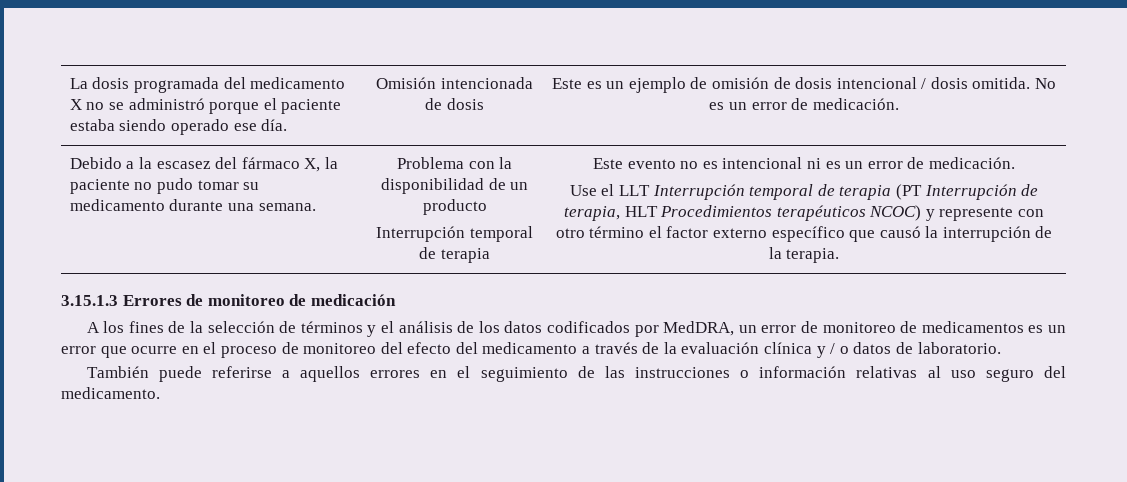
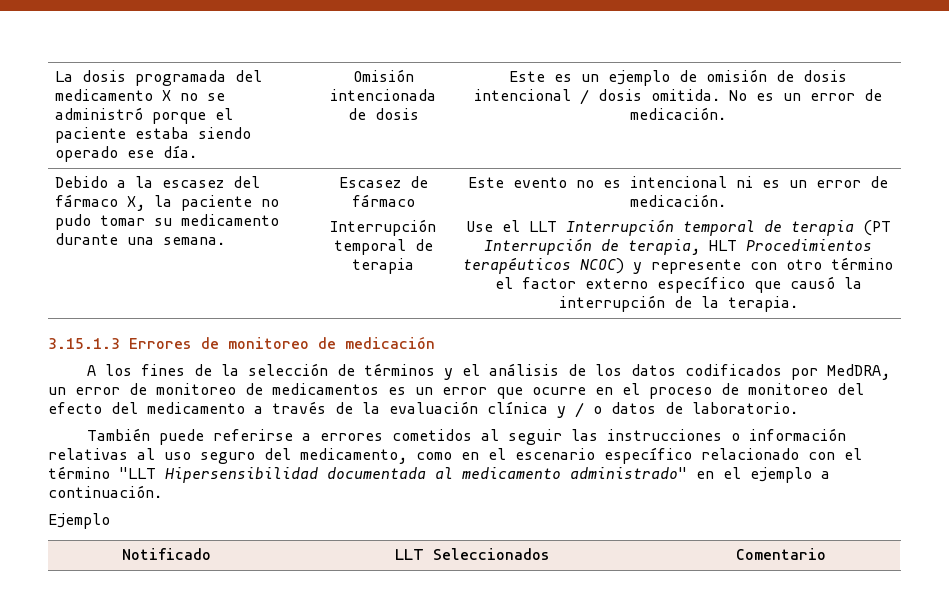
[396,157,513,169] [380,178,529,194] [422,199,487,215] Problema con la disponibilidad de un producto -> [338,176,428,188] [351,194,415,207] Escasez de fármaco
[300,366,595,382] aquellos errores en el seguimiento de -> [320,429,563,445] errores cometidos al seguir
[61,387,160,399] medicamento. -> [300,447,862,464] [48,466,830,483] [48,485,162,498] [48,513,110,529] [121,548,211,560] [395,548,550,560] [736,548,826,560] medicamento, como en el escenario específico relacionado con el término "LLT Hipersensibilidad documentada al medicamento administrado" en el ejemplo a continuación. // Ejemplo // Notificado | LLT Seleccionados | Comentario

